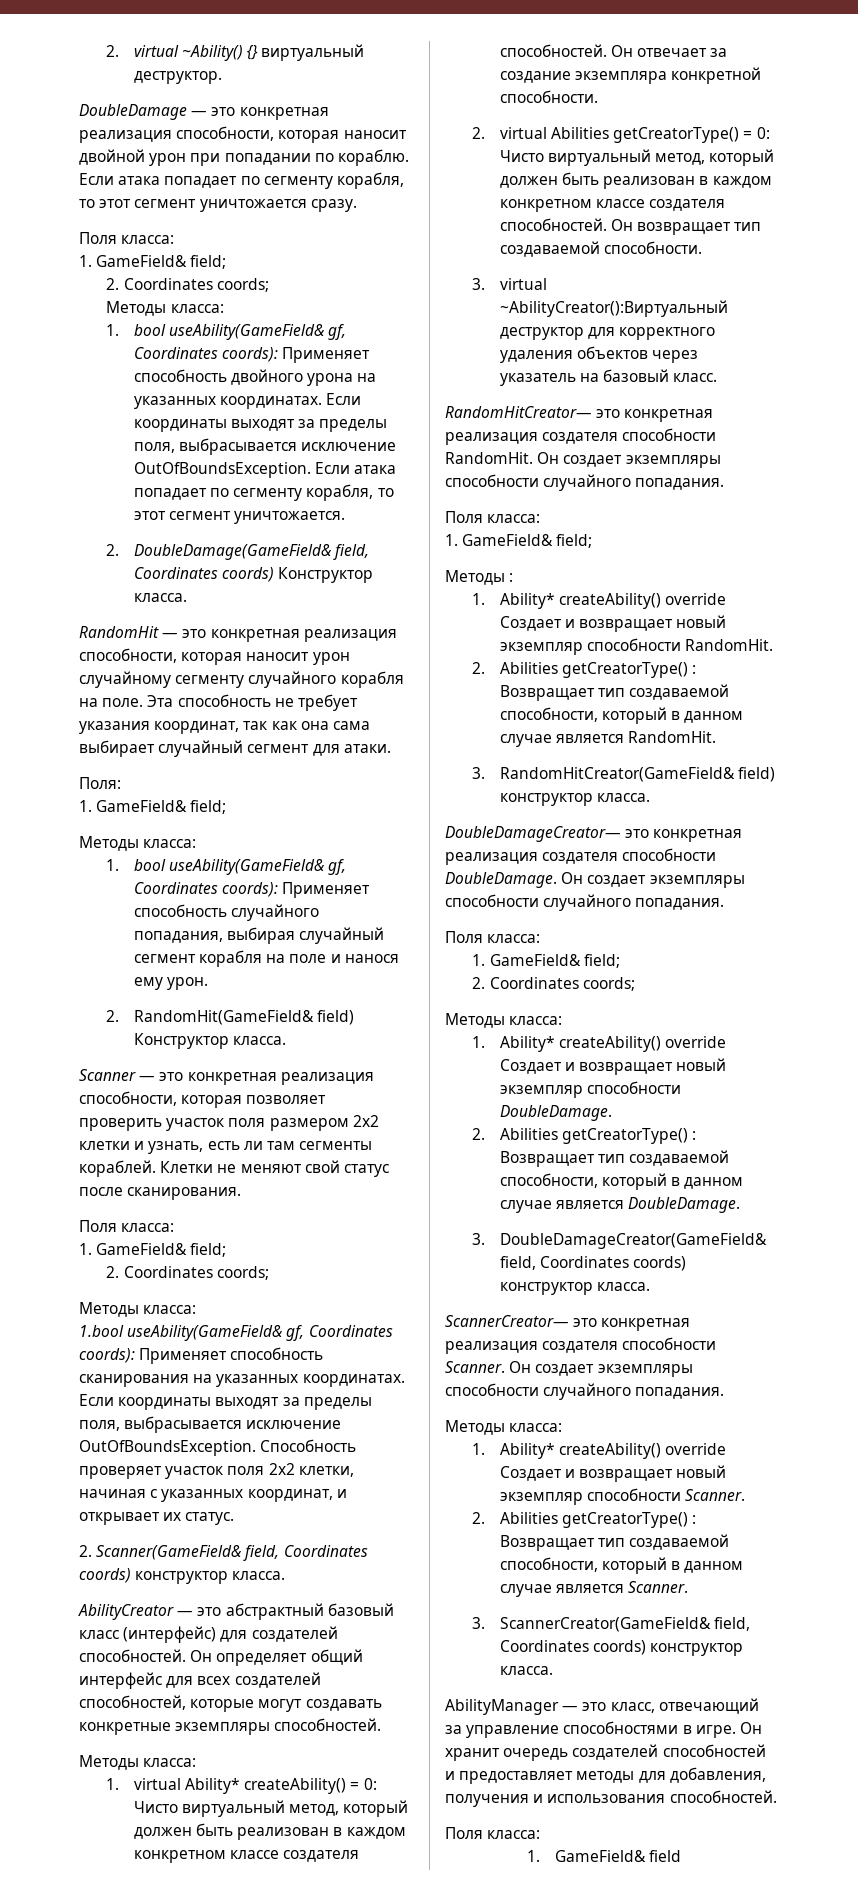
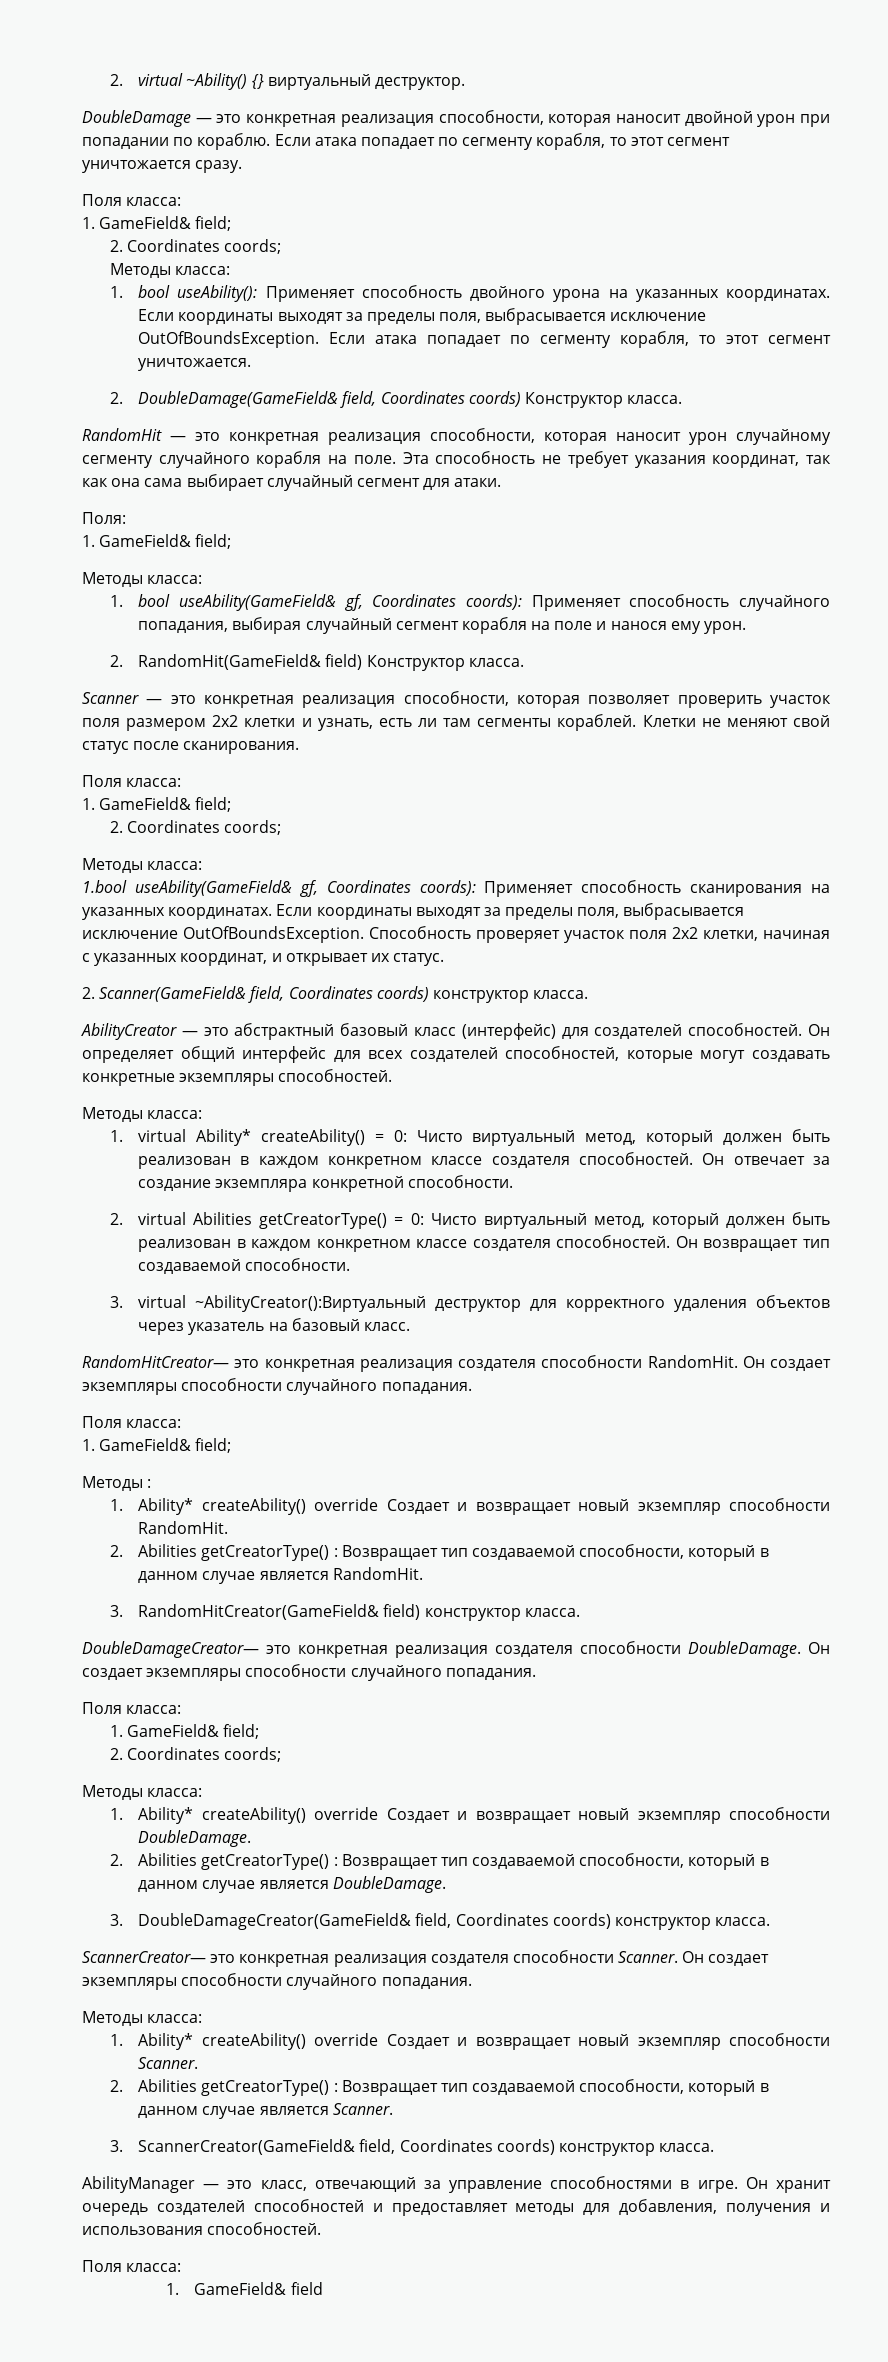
[169,324,347,340] [133,347,279,362] useAbility(GameField& gf, Coordinates coords): -> [177,285,258,302] useAbility():

